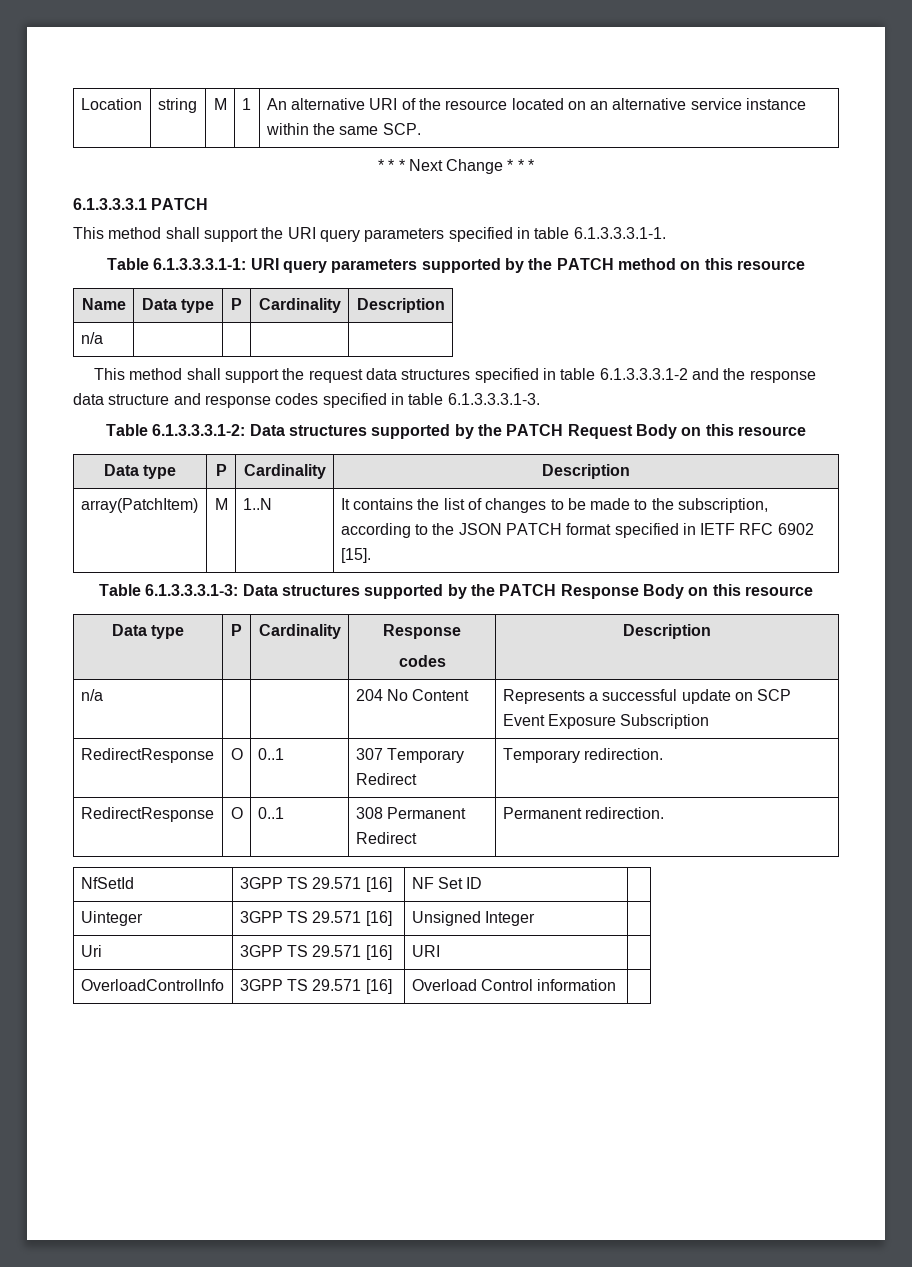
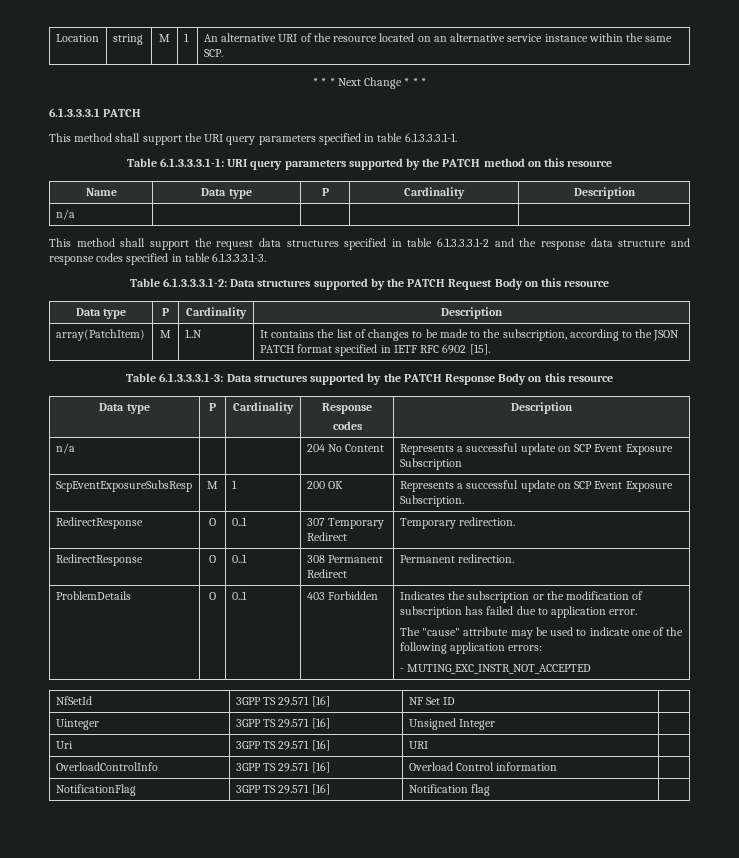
(710, 721) none -> [55,480,192,492] [207,481,218,489] [231,480,237,489] [306,481,344,489] [399,480,673,492] [399,495,464,507] // ScpEventExposureSubsResp | M | 1 | 200 OK | Represents a successful update on SCP Event Exposure Subscription.
(664, 813) none -> [55,591,131,600] [209,592,216,600] [231,591,247,600] [306,591,379,600] [399,591,644,603] [399,606,638,618] [399,627,684,639] [399,642,543,654] [399,664,592,674] // ProblemDetails | O | 0..1 | 403 Forbidden | Indicates the subscription or the modification of subscription has failed due to application error. // The "cause" attribute may be used to indicate one of the following application errors: // - MUTING_EXC_INSTR_NOT_ACCEPTED
(617, 985) none -> [55,784,136,796] [235,784,330,795] [408,784,491,796] // NotificationFlag | 3GPP TS 29.571 [16] | Notification flag |

